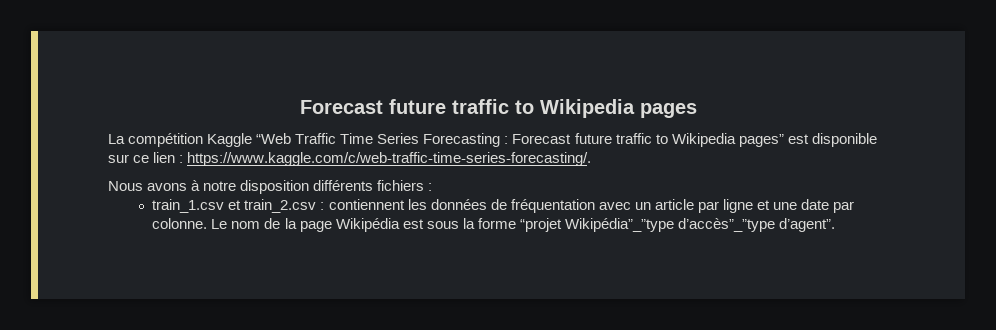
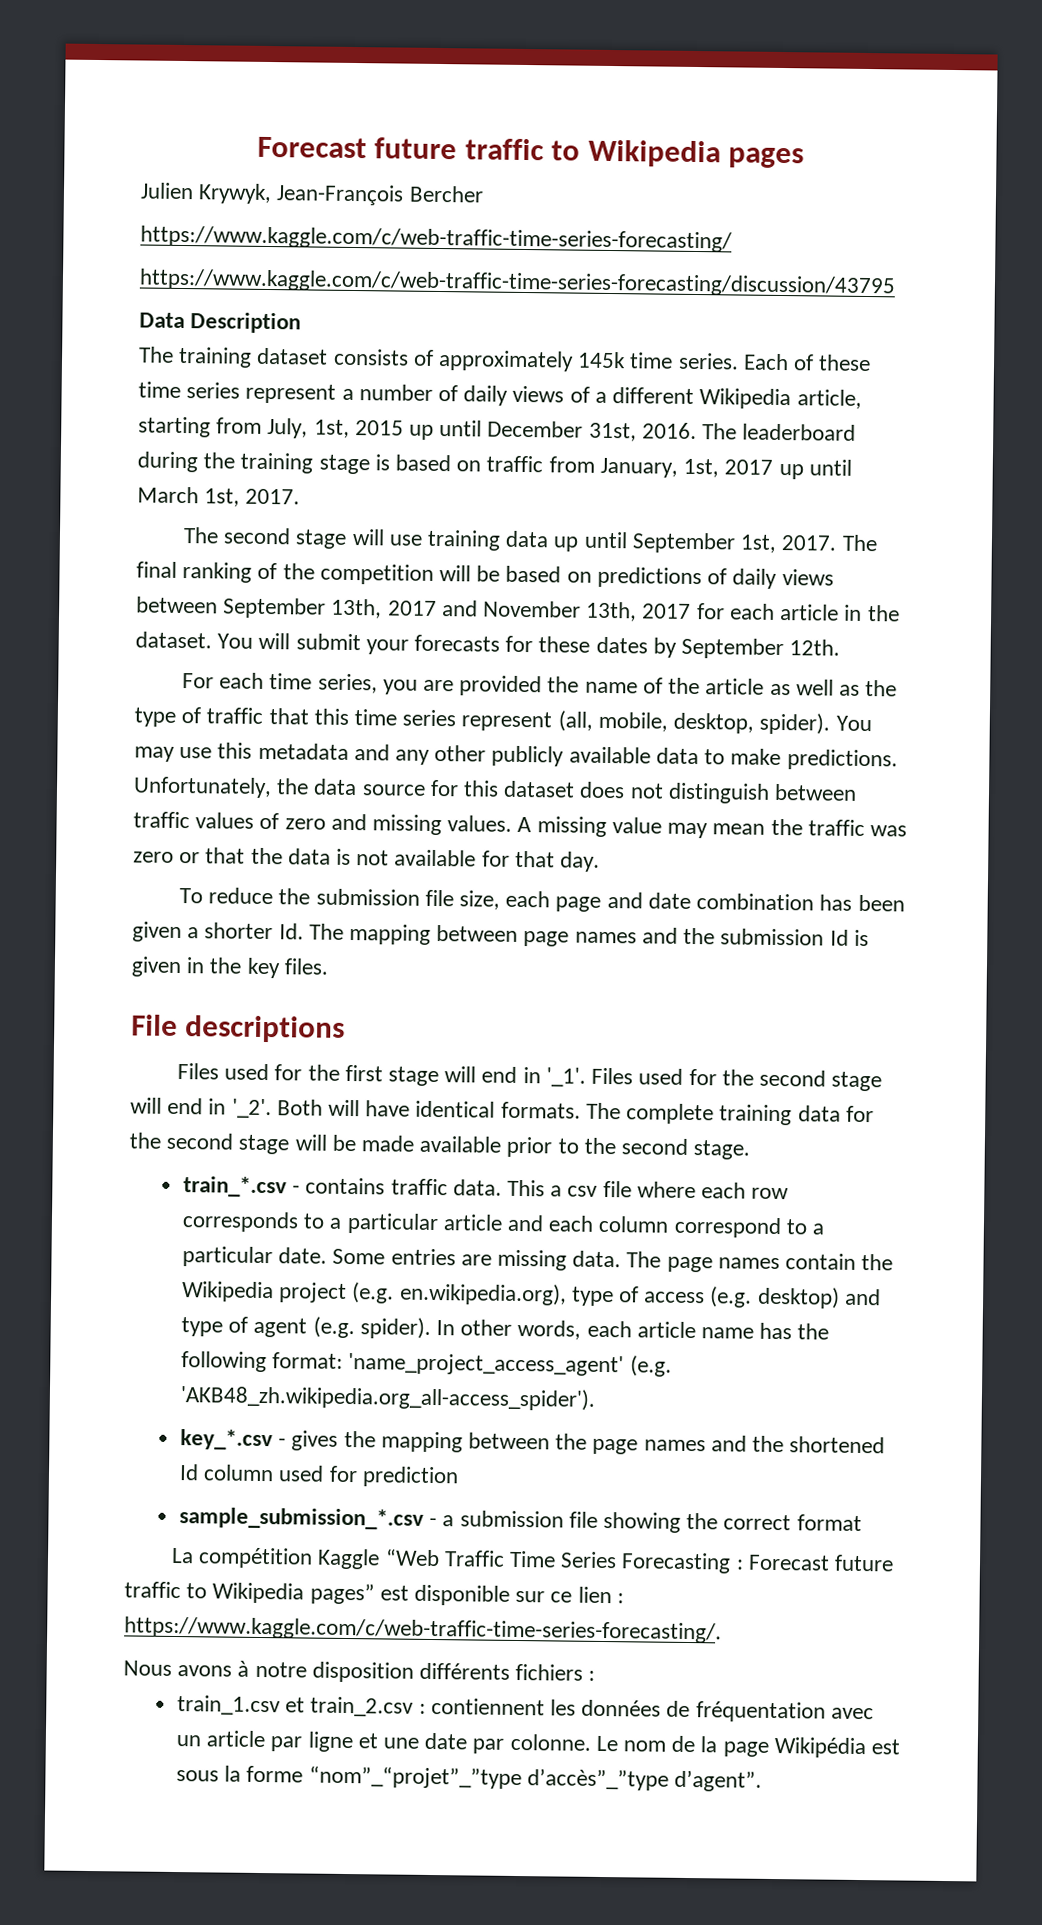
(697, 110) none -> [140,182,484,206] [140,225,732,253] [139,268,896,298] [139,312,302,334] [138,346,872,372] [138,381,862,410] [138,416,857,442] [137,451,852,480] [137,486,301,507] [183,527,878,554] [136,561,834,589] [136,596,900,622] [135,631,841,660] [182,672,898,697] [134,707,872,735] [134,742,898,771] [133,776,858,804] [133,811,907,839] [133,847,601,872] [179,887,905,912] [132,921,869,947] [131,956,329,979] [131,1014,346,1043] [177,1062,883,1092] [130,1097,874,1126] [129,1132,751,1160] [182,1176,790,1200] [181,1211,825,1239] [181,1246,894,1273] [181,1281,881,1309] [180,1316,830,1340] [180,1351,672,1377] [179,1385,596,1411] [179,1429,886,1455] [178,1464,459,1488] [178,1507,862,1533] // Julien Krywyk, Jean-François Bercher // https://www.kaggle.com/c/web-traffic-time-series-forecasting/ // https://www.kaggle.com/c/web-traffic-time-series-forecasting/discussion/43795 // Data Description // The training dataset consists of approximately 145k time series. Each of these time series represent a number of daily views of a different Wikipedia article, starting from July, 1st, 2015 up until December 31st, 2016. The leaderboard during the training stage is based on traffic from January, 1st, 2017 up until March 1st, 2017. // The second stage will use training data up until September 1st, 2017. The final ranking of the competition will be based on predictions of daily views between September 13th, 2017 and November 13th, 2017 for each article in the dataset. You will submit your forecasts for these dates by September 12th. // For each time series, you are provided the name of the article as well as the type of traffic that this time series represent (all, mobile, desktop, spider). You may use this metadata and any other publicly available data to make predictions. Unfortunately, the data source for this dataset does not distinguish between traffic values of zero and missing values. A missing value may mean the traffic was zero or that the data is not available for that day. // To reduce the submission file size, each page and date combination has been given a shorter Id. The mapping between page names and the submission Id is given in the key files. // File descriptions // Files used for the first stage will end in '_1'. Files used for the second stage will end in '_2'. Both will have identical formats. The complete training data for the second stage will be made available prior to the second stage. // train_*.csv - contains traffic data. This a csv file where each row corresponds to a particular article and each column correspond to a particular date. Some entries are missing data. The page names contain the Wikipedia project (e.g. en.wikipedia.org), type of access (e.g. desktop) and type of agent (e.g. spider). In other words, each article name has the following format: 'name_project_access_agent' (e.g. 'AKB48_zh.wikipedia.org_all-access_spider'). // key_*.csv - gives the mapping between the page names and the shortened Id column used for prediction // sample_submission_*.csv - a submission file showing the correct format
[519,218,674,232] “projet Wikipédia”_”type -> [308,1765,522,1790] “nom”_“projet”_”type

